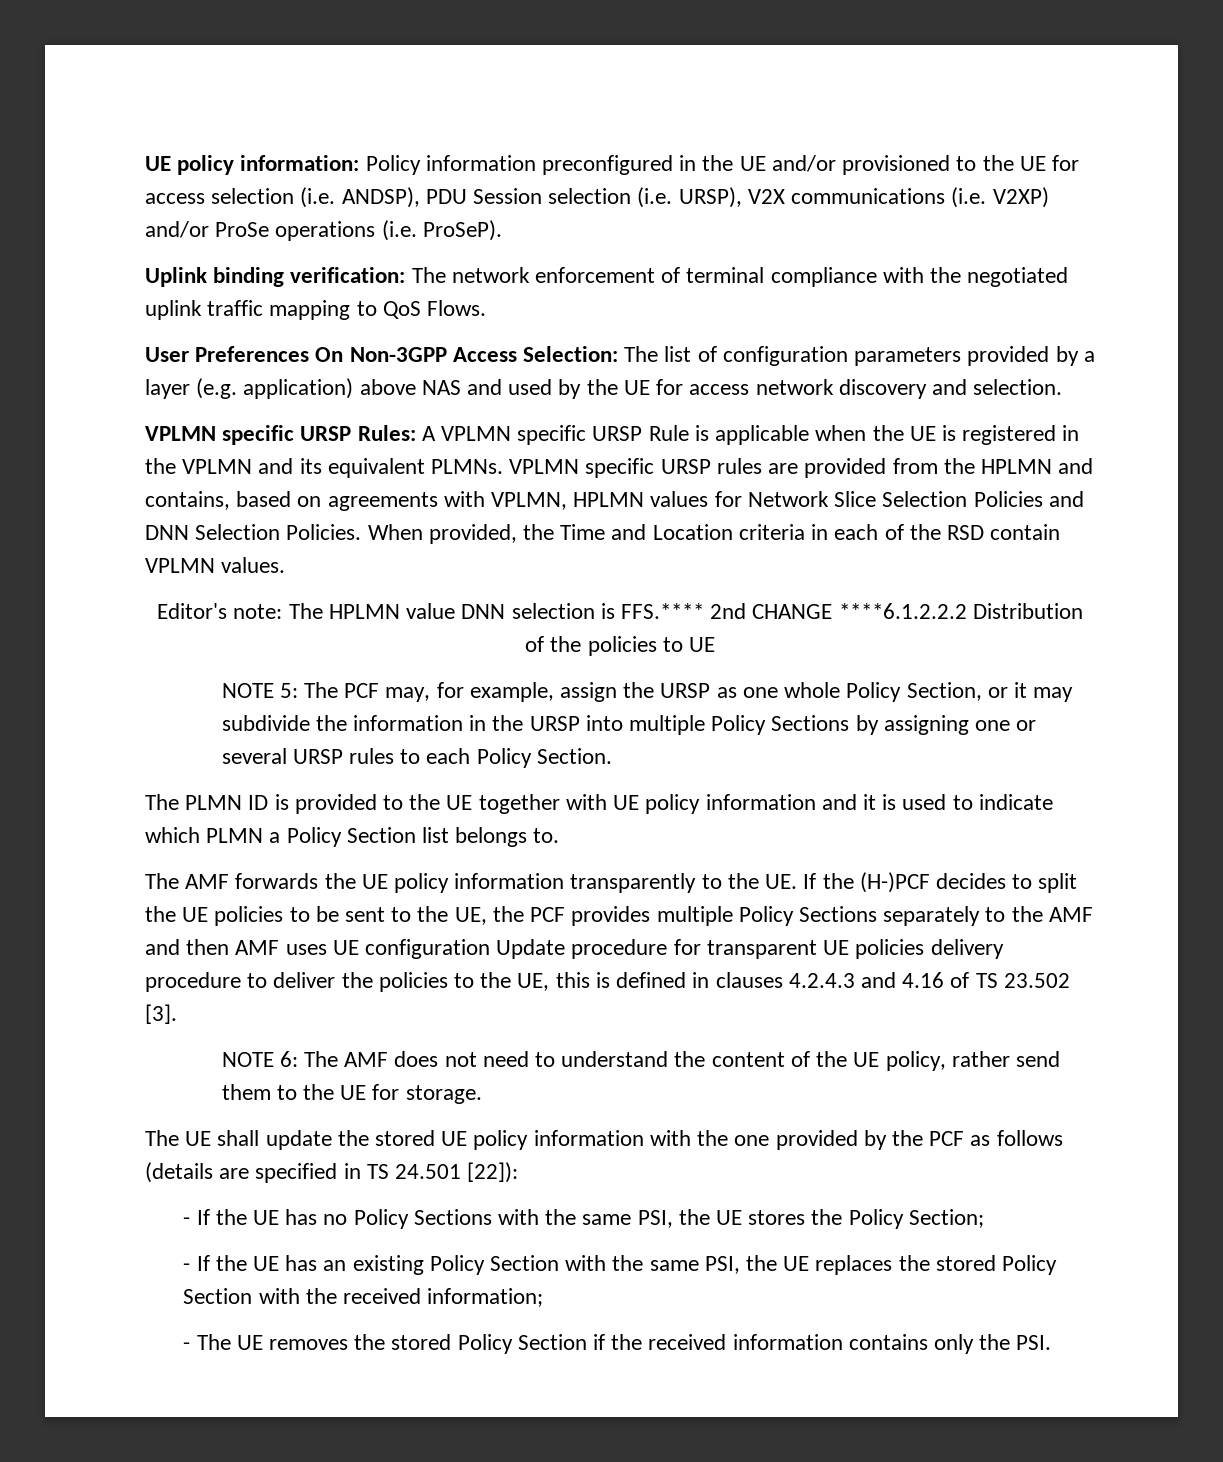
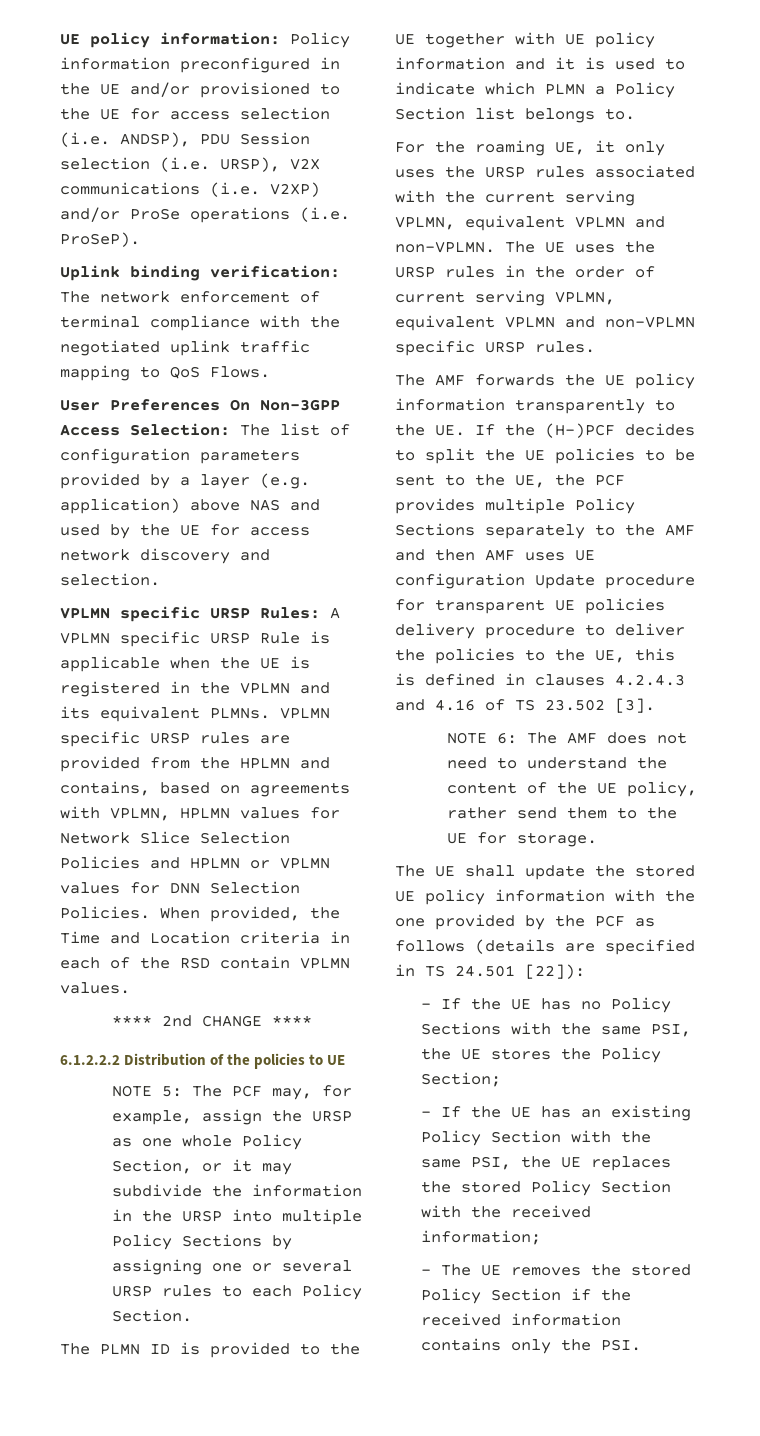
(1084, 499) none -> [190,857,330,869] [60,882,160,894] HPLMN or VPLMN values for
[157,603,967,619] Editor's note: The HPLMN value DNN selection is FFS.**** 2nd CHANGE ****6.1.2.2.2 -> [112,1015,312,1027] [60,1055,120,1065] **** 2nd CHANGE **** // 6.1.2.2.2
(560, 835) none -> [395,140,665,156] [395,165,695,178] [395,190,635,206] [395,215,665,231] [395,241,655,253] [395,265,655,278] [395,290,615,306] [395,315,695,331] [395,340,595,356] // For the roaming UE, it only uses the URSP rules associated with the current serving VPLMN, equivalent VPLMN and non-VPLMN. The UE uses the URSP rules in the order of current serving VPLMN, equivalent VPLMN and non-VPLMN specific URSP rules.

